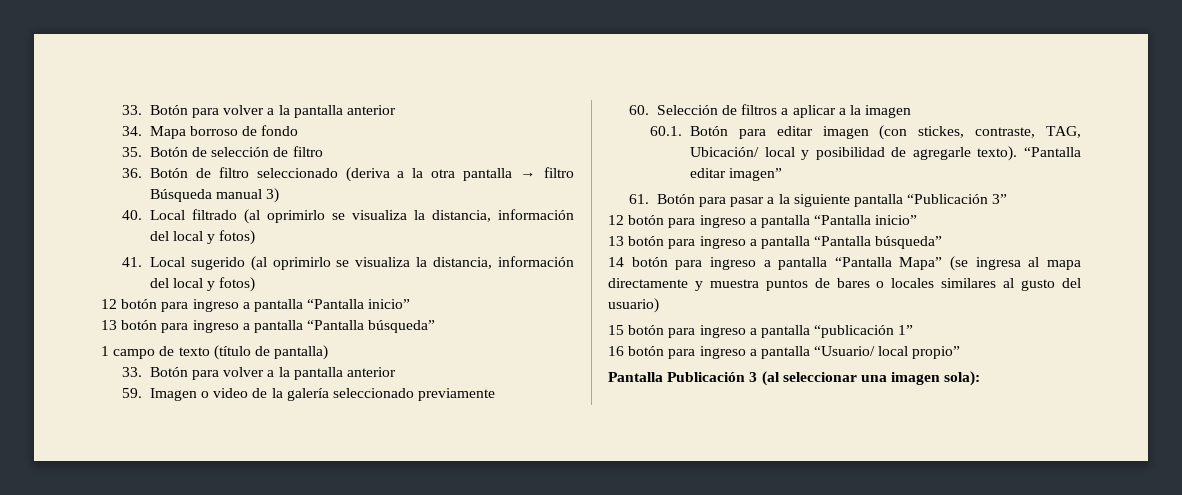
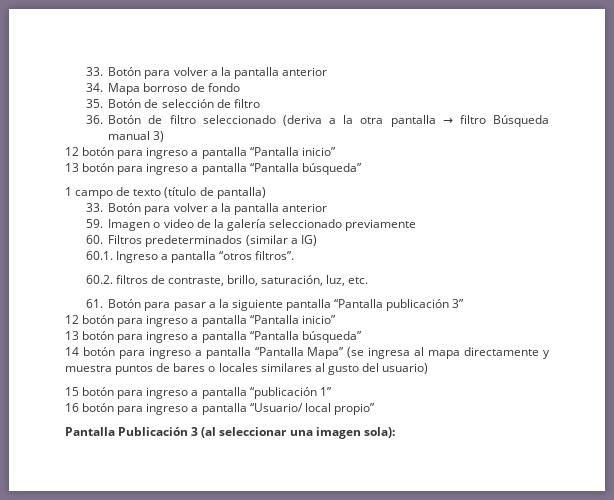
[122,209,574,224] [149,230,256,245] [122,256,574,271] [149,277,256,292] // 40. Local filtrado (al oprimirlo se visualiza la distancia, información del local y fotos) // 41. Local sugerido (al oprimirlo se visualiza la distancia, información del local y fotos) -> (165, 136) none
[656,104,912,118] [650,125,1081,140] [690,146,1081,161] [690,168,783,181] Selección de filtros a aplicar a la imagen // 60.1. Botón para editar imagen (con stickes, contraste, TAG, Ubicación/ local y posibilidad de agregarle texto). “Pantalla editar imagen” -> [108,235,317,247] [85,251,295,263] [85,275,369,286] Filtros predeterminados (similar a IG) // 60.1. Ingreso a pantalla “otros filtros”. // 60.2. filtros de contraste, brillo, saturación, luz, etc.
[907,194,989,204] “Publicación -> [334,299,450,311] “Pantalla publicación

